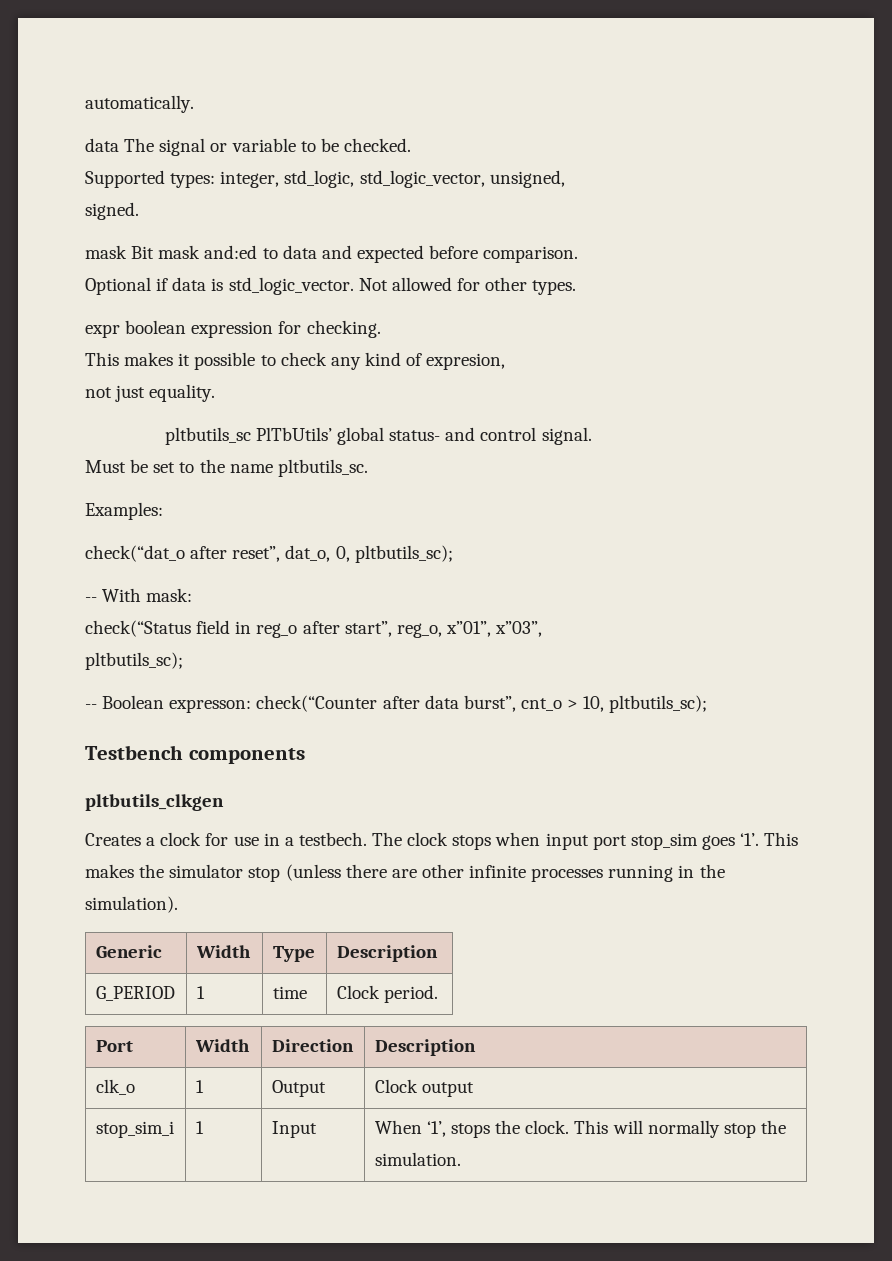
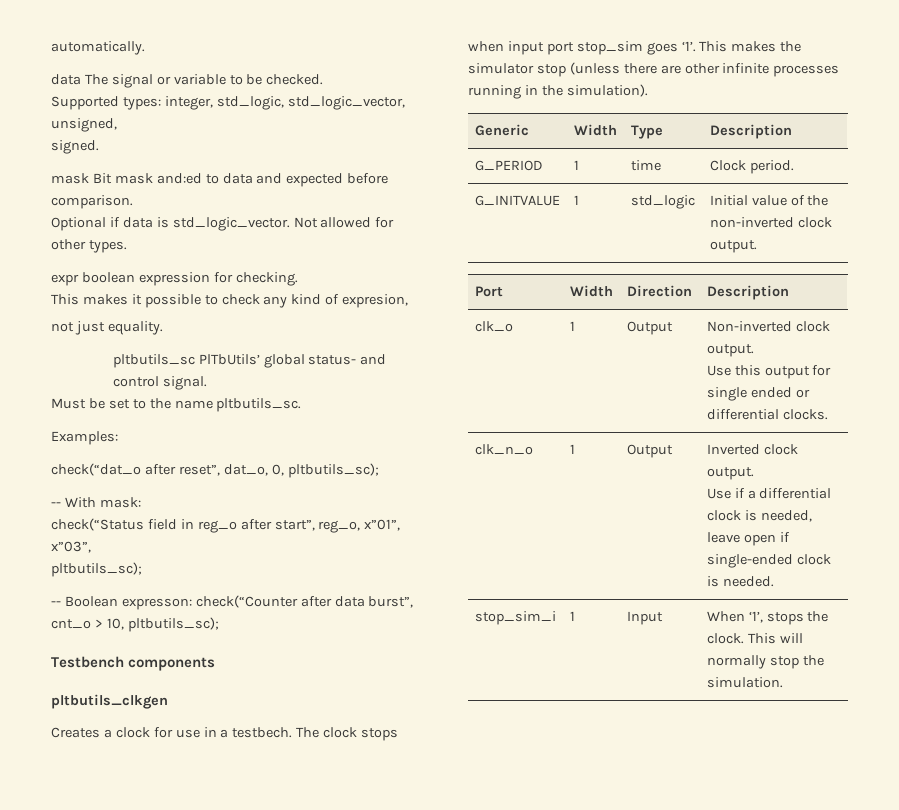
(438, 994) none -> [474,195,560,206] [573,195,579,205] [630,195,695,209] [709,195,829,206] [709,217,832,228] [709,240,757,253] // G_INITVALUE | 1 | std_logic | Initial value of the non-inverted clock output.
[374,1079,474,1097] Clock output -> [706,321,830,332] [706,344,754,357] [706,365,832,379] [706,387,810,401] [706,409,828,420] [474,444,533,455] [569,444,575,454] [626,444,673,458] [706,444,798,455] [706,467,754,480] [706,488,832,499] [706,510,812,522] [706,532,790,546] [706,554,831,568] [706,576,774,587] Non-inverted clock output. // Use this output for single ended or differential clocks. // clk_n_o | 1 | Output | Inverted clock output. // Use if a differential clock is needed, leave open if single-ended clock is needed.

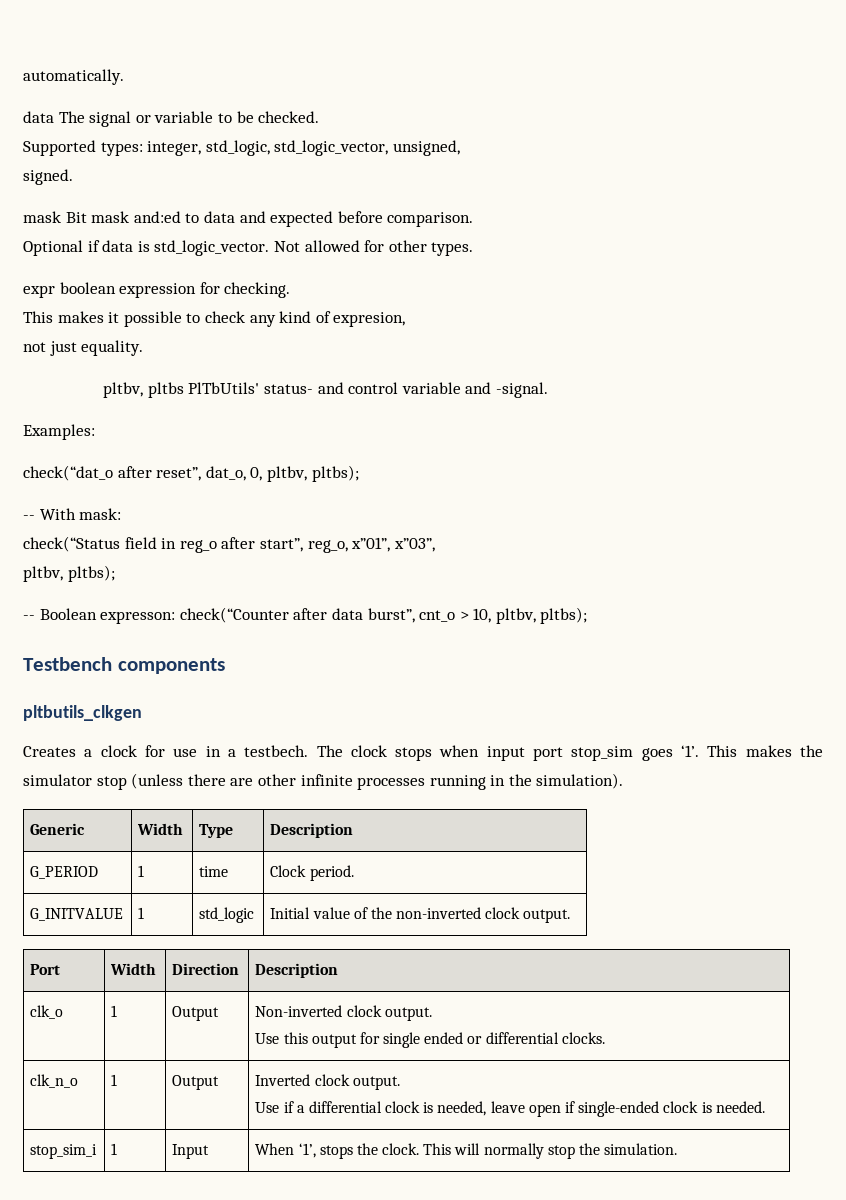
[112,354,387,368] [112,376,207,390] [51,398,302,412] pltbutils_sc PlTbUtils’ global status- and control signal. // Must be set to the name pltbutils_sc. -> [103,382,548,398] pltbv, pltbs PlTbUtils' status- and control variable and -signal.
[287,463,379,478] pltbutils_sc); -> [266,465,359,482] pltbv, pltbs);
[51,562,142,577] pltbutils_sc); -> [23,565,115,582] pltbv, pltbs);
[127,617,219,632] pltbutils_sc); -> [495,607,588,624] pltbv, pltbs);

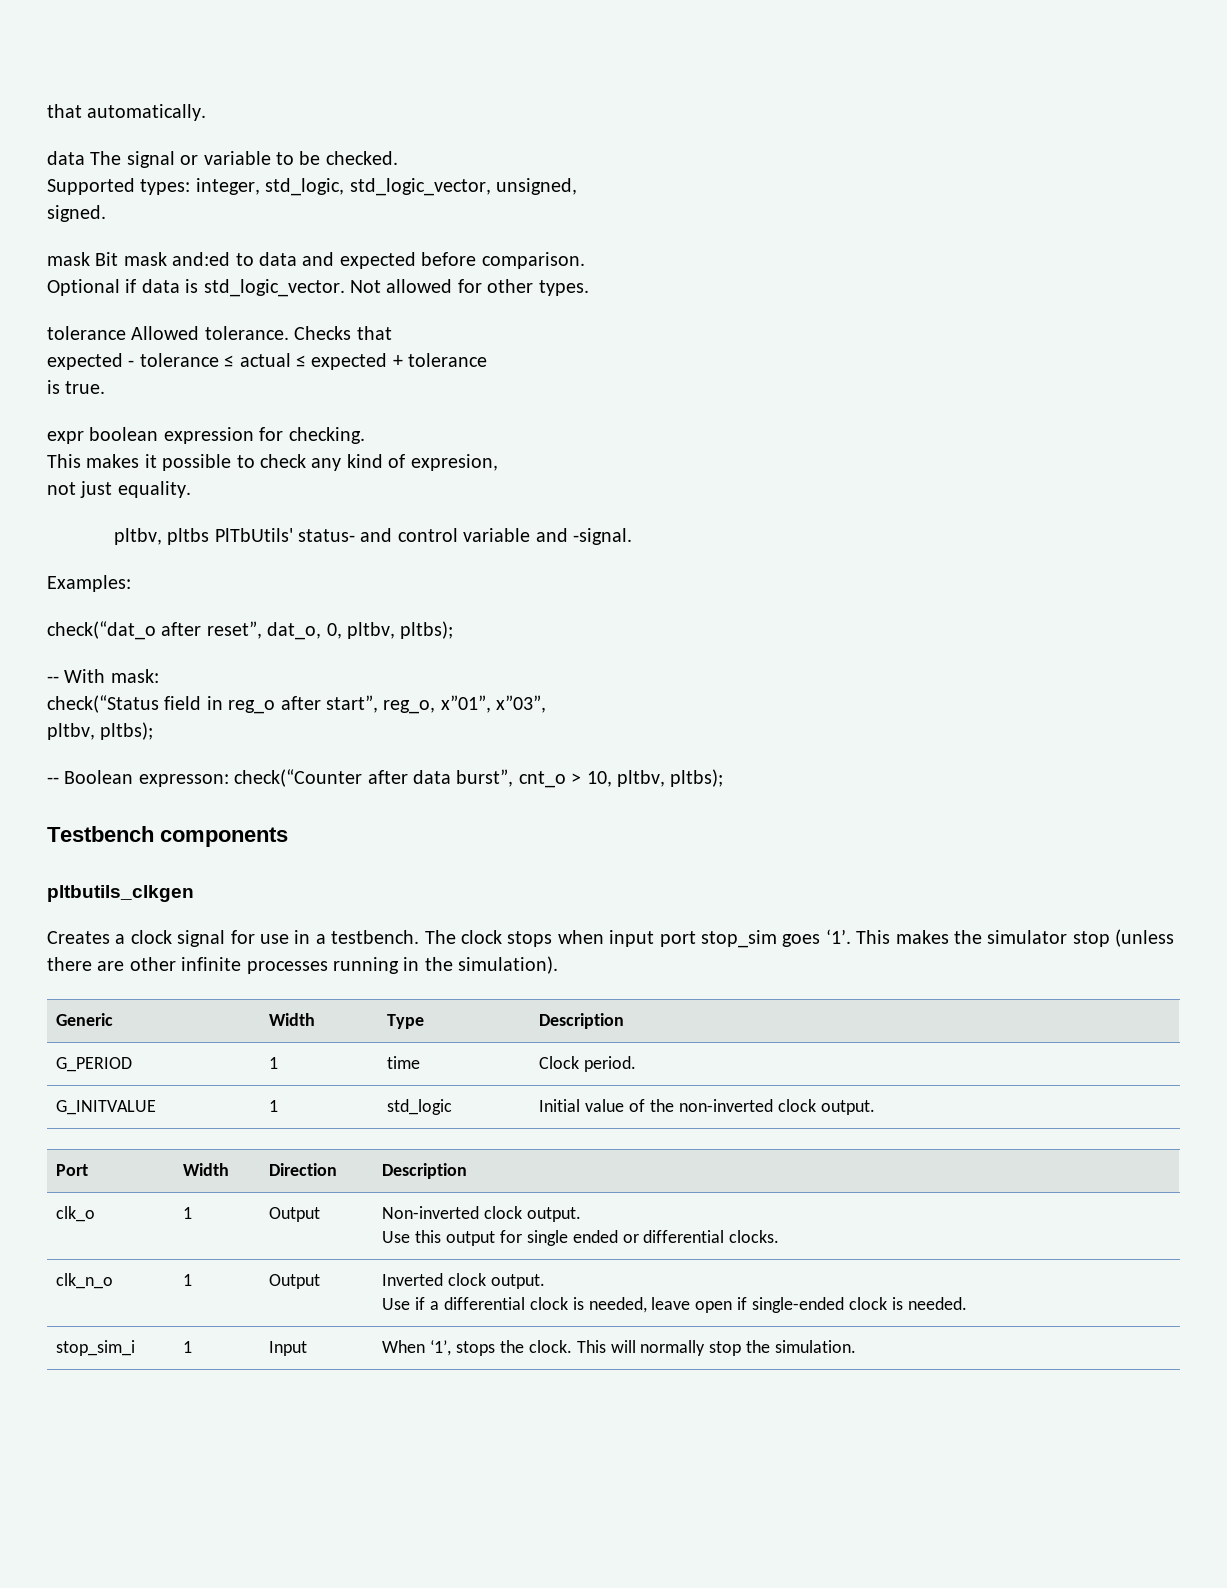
(23, 77) none -> [47,104,82,118] that
(474, 249) none -> [47,326,392,340] [47,353,488,370] [47,380,106,394] // tolerance Allowed tolerance. Checks that // expected - tolerance ≤ actual ≤ expected + tolerance // is true.
(137, 751) none -> [177,930,226,947] signal
[244,745,309,757] testbech. -> [331,930,420,944] testbench.

